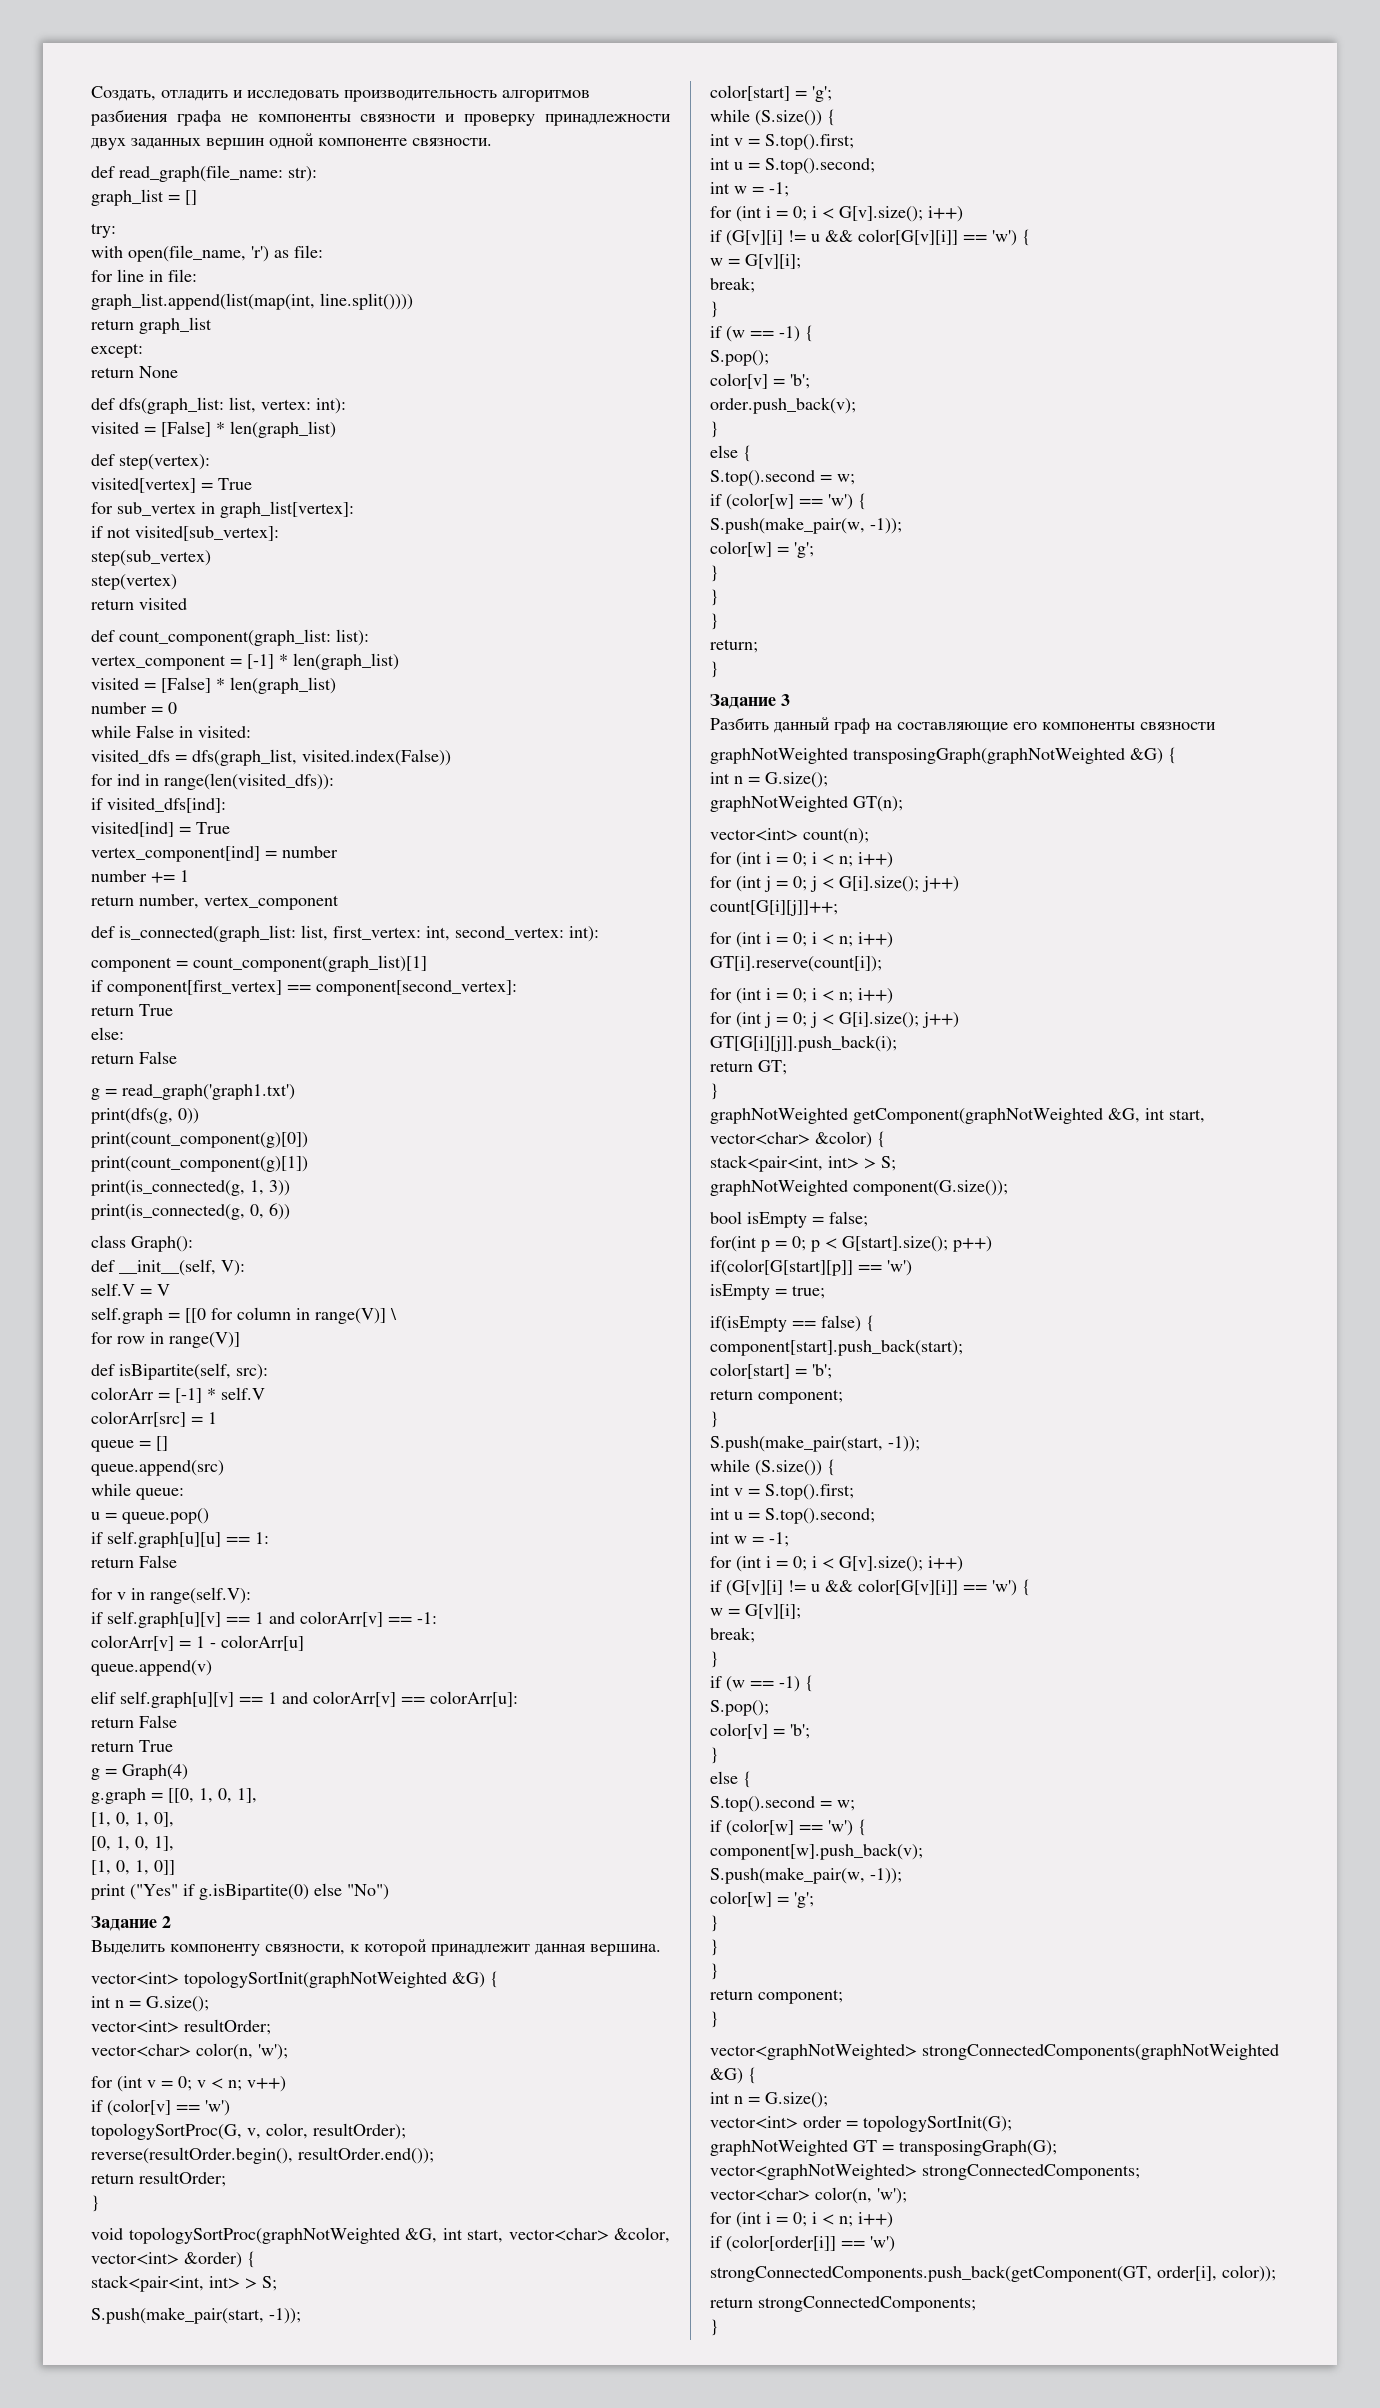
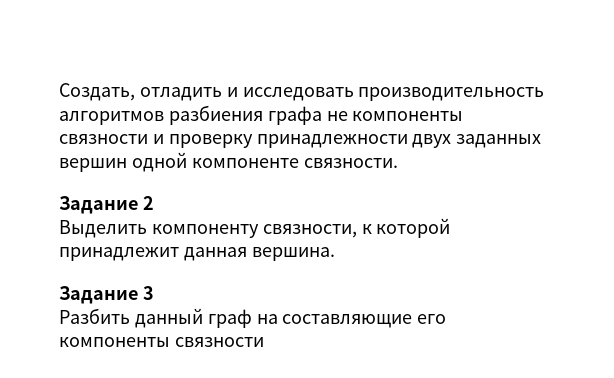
[91,165,317,182] [91,189,197,206] [91,223,116,238] [91,245,323,262] [91,269,197,282] [91,293,413,310] [91,317,212,334] [91,343,143,358] [91,366,178,378] [91,397,346,414] [91,421,336,438] [91,454,210,470] [91,478,252,493] [91,501,354,518] [91,526,279,541] [91,550,211,566] [91,574,177,590] [91,598,187,610] [91,629,369,646] [91,653,399,670] [91,677,336,694] [91,702,177,714] [91,725,251,738] [91,749,451,766] [91,773,334,790] [91,798,226,813] [91,822,230,837] [91,846,338,862] [91,870,189,883] [91,894,339,910] [91,925,599,942] [91,955,427,972] [91,980,517,996] [91,1004,173,1016] [91,1027,124,1040] [91,1051,177,1064] [91,1084,295,1100] [91,1108,199,1124] [91,1132,308,1148] [91,1156,308,1172] [91,1180,290,1196] [91,1203,290,1220] [91,1235,193,1252] [91,1259,245,1276] [91,1283,170,1296] [91,1307,397,1324] [91,1332,240,1348] [91,1363,268,1380] [91,1387,265,1403] [91,1411,217,1427] [91,1436,168,1452] [91,1460,224,1476] [91,1483,184,1500] [91,1508,209,1524] [91,1531,269,1548] [91,1555,177,1568] [91,1587,251,1604] [91,1611,437,1628] [91,1635,304,1651] [91,1660,212,1676] [91,1691,518,1708] [91,1715,177,1728] [91,1740,173,1752] [91,1764,188,1780] [91,1788,257,1804] [91,1812,174,1827] [91,1836,174,1851] [91,1860,175,1875] [91,1883,389,1900] // def read_graph(file_name: str): // graph_list = [] // try: // with open(file_name, 'r') as file: // for line in file: // graph_list.append(list(map(int, line.split()))) // return graph_list // except: // return None // def dfs(graph_list: list, vertex: int): // visited = [False] * len(graph_list) // def step(vertex): // visited[vertex] = True // for sub_vertex in graph_list[vertex]: // if not visited[sub_vertex]: // step(sub_vertex) // step(vertex) // return visited // def count_component(graph_list: list): // vertex_component = [-1] * len(graph_list) // visited = [False] * len(graph_list) // number = 0 // while False in visited: // visited_dfs = dfs(graph_list, visited.index(False)) // for ind in range(len(visited_dfs)): // if visited_dfs[ind]: // visited[ind] = True // vertex_component[ind] = number // number += 1 // return number, vertex_component // def is_connected(graph_list: list, first_vertex: int, second_vertex: int): // component = count_component(graph_list)[1] // if component[first_vertex] == component[second_vertex]: // return True // else: // return False // g = read_graph('graph1.txt') // print(dfs(g, 0)) // print(count_component(g)[0]) // print(count_component(g)[1]) // print(is_connected(g, 1, 3)) // print(is_connected(g, 0, 6)) // class Graph(): // def __init__(self, V): // self.V = V // self.graph = [[0 for column in range(V)] \ // for row in range(V)] // def isBipartite(self, src): // colorArr = [-1] * self.V // colorArr[src] = 1 // queue = [] // queue.append(src) // while queue: // u = queue.pop() // if self.graph[u][u] == 1: // return False // for v in range(self.V): // if self.graph[u][v] == 1 and colorArr[v] == -1: // colorArr[v] = 1 - colorArr[u] // queue.append(v) // elif self.graph[u][v] == 1 and colorArr[v] == colorArr[u]: // return False // return True // g = Graph(4) // g.graph = [[0, 1, 0, 1], // [1, 0, 1, 0], // [0, 1, 0, 1], // [1, 0, 1, 0]] // print ("Yes" if g.isBipartite(0) else "No") -> (398, 163) none
[91,1971,499,1988] [91,1996,209,2012] [91,2019,271,2035] [91,2043,288,2060] [91,2076,286,2092] [91,2099,230,2116] [91,2123,406,2140] [91,2147,434,2164] [91,2171,226,2187] [91,2195,100,2212] [91,2227,670,2244] [91,2251,256,2268] [91,2275,277,2292] [91,2307,301,2324] [710,85,832,102] [710,109,836,126] [710,134,854,150] [710,158,875,174] [710,182,789,197] [710,206,963,222] [710,229,1031,246] [710,254,801,269] [710,277,755,293] [710,301,719,318] [710,325,814,342] [710,350,769,366] [710,373,810,389] [710,397,856,414] [710,421,719,438] [710,445,752,462] [710,470,855,486] [710,493,867,510] [710,517,902,534] [710,541,814,558] [710,565,719,582] [710,589,719,606] [710,613,719,630] [710,639,758,653] [710,661,719,678] // vector<int> topologySortInit(graphNotWeighted &G) { // int n = G.size(); // vector<int> resultOrder; // vector<char> color(n, 'w'); // for (int v = 0; v < n; v++) // if (color[v] == 'w') // topologySortProc(G, v, color, resultOrder); // reverse(resultOrder.begin(), resultOrder.end()); // return resultOrder; // } // void topologySortProc(graphNotWeighted &G, int start, vector<char> &color, vector<int> &order) { // stack<pair<int, int> > S; // S.push(make_pair(start, -1)); // color[start] = 'g'; // while (S.size()) { // int v = S.top().first; // int u = S.top().second; // int w = -1; // for (int i = 0; i < G[v].size(); i++) // if (G[v][i] != u && color[G[v][i]] == 'w') { // w = G[v][i]; // break; // } // if (w == -1) { // S.pop(); // color[v] = 'b'; // order.push_back(v); // } // else { // S.top().second = w; // if (color[w] == 'w') { // S.push(make_pair(w, -1)); // color[w] = 'g'; // } // } // } // return; // } -> (335, 254) none
[710,747,1177,764] [710,772,828,788] [710,796,903,812] [710,828,869,844] [710,852,893,868] [710,876,959,892] [710,900,838,916] [710,932,893,948] [710,956,882,972] [710,988,893,1004] [710,1012,959,1028] [710,1035,897,1052] [710,1060,787,1075] [710,1083,719,1100] [710,1108,1205,1124] [710,1131,886,1148] [710,1155,896,1172] [710,1180,1008,1196] [710,1211,868,1228] [710,1236,992,1252] [710,1259,912,1276] [710,1284,825,1300] [710,1315,875,1332] [710,1339,963,1356] [710,1363,832,1379] [710,1389,843,1404] [710,1411,719,1428] [710,1435,920,1452] [710,1459,836,1476] [710,1484,854,1500] [710,1508,875,1524] [710,1532,789,1547] [710,1556,963,1572] [710,1579,1031,1596] [710,1604,801,1619] [710,1627,755,1643] [710,1651,719,1668] [710,1675,814,1692] [710,1700,769,1716] [710,1723,810,1739] [710,1747,719,1764] [710,1771,752,1788] [710,1796,855,1812] [710,1819,867,1836] [710,1843,923,1860] [710,1867,902,1884] [710,1891,814,1908] [710,1915,719,1932] [710,1939,719,1956] [710,1963,719,1980] [710,1989,843,2004] [710,2011,719,2028] [710,2044,1279,2060] [710,2067,757,2084] [710,2092,828,2108] [710,2115,1012,2132] [710,2140,1057,2156] [710,2164,1140,2180] [710,2187,907,2204] [710,2212,893,2228] [710,2235,895,2252] [710,2265,1276,2282] [710,2296,976,2312] [710,2319,719,2336] // graphNotWeighted transposingGraph(graphNotWeighted &G) { // int n = G.size(); // graphNotWeighted GT(n); // vector<int> count(n); // for (int i = 0; i < n; i++) // for (int j = 0; j < G[i].size(); j++) // count[G[i][j]]++; // for (int i = 0; i < n; i++) // GT[i].reserve(count[i]); // for (int i = 0; i < n; i++) // for (int j = 0; j < G[i].size(); j++) // GT[G[i][j]].push_back(i); // return GT; // } // graphNotWeighted getComponent(graphNotWeighted &G, int start, vector<char> &color) { // stack<pair<int, int> > S; // graphNotWeighted component(G.size()); // bool isEmpty = false; // for(int p = 0; p < G[start].size(); p++) // if(color[G[start][p]] == 'w') // isEmpty = true; // if(isEmpty == false) { // component[start].push_back(start); // color[start] = 'b'; // return component; // } // S.push(make_pair(start, -1)); // while (S.size()) { // int v = S.top().first; // int u = S.top().second; // int w = -1; // for (int i = 0; i < G[v].size(); i++) // if (G[v][i] != u && color[G[v][i]] == 'w') { // w = G[v][i]; // break; // } // if (w == -1) { // S.pop(); // color[v] = 'b'; // } // else { // S.top().second = w; // if (color[w] == 'w') { // component[w].push_back(v); // S.push(make_pair(w, -1)); // color[w] = 'g'; // } // } // } // return component; // } // vector<graphNotWeighted> strongConnectedComponents(graphNotWeighted &G) { // int n = G.size(); // vector<int> order = topologySortInit(G); // graphNotWeighted GT = transposingGraph(G); // vector<graphNotWeighted> strongConnectedComponents; // vector<char> color(n, 'w'); // for (int i = 0; i < n; i++) // if (color[order[i]] == 'w') // strongConnectedComponents.push_back(getComponent(GT, order[i], color)); // return strongConnectedComponents; // } -> (264, 342) none

